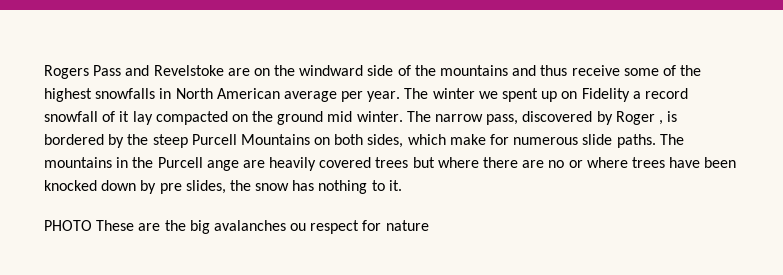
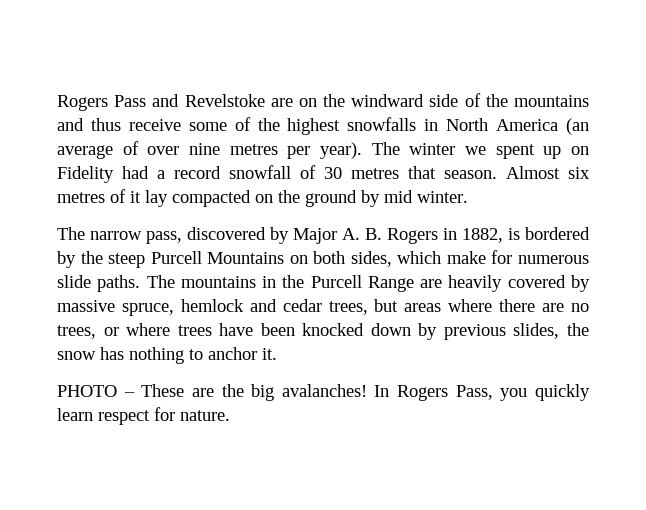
[216,88,401,102] American average per year. -> [496,118,590,135] [57,141,362,159] America (an average of over nine metres per year).
(630, 95) none -> [122,166,149,179] had
(116, 116) none -> [324,166,590,179] [57,189,126,203] 30 metres that season. Almost six metres of
(324, 118) none -> [361,190,380,207] by
(403, 116) none -> (468, 197) //
[615,111,663,125] Roger , -> [293,228,503,244] Major A. B. Rogers in 1882,
[206,160,239,171] ange -> [367,276,414,292] Range
[375,157,435,168] trees but -> [570,275,590,292] [57,299,442,316] by massive spruce, hemlock and cedar trees, but areas
(565, 164) none -> [57,325,96,339] trees,
[159,183,182,194] pre -> [443,324,506,340] previous
(385, 185) none -> [208,347,257,360] anchor
(92, 225) none -> [123,392,135,397] –
[213,220,307,231] avalanches ou -> [281,384,590,401] [57,408,93,421] avalanches! In Rogers Pass, you quickly learn
[385,220,429,231] nature -> [180,410,230,421] nature.

